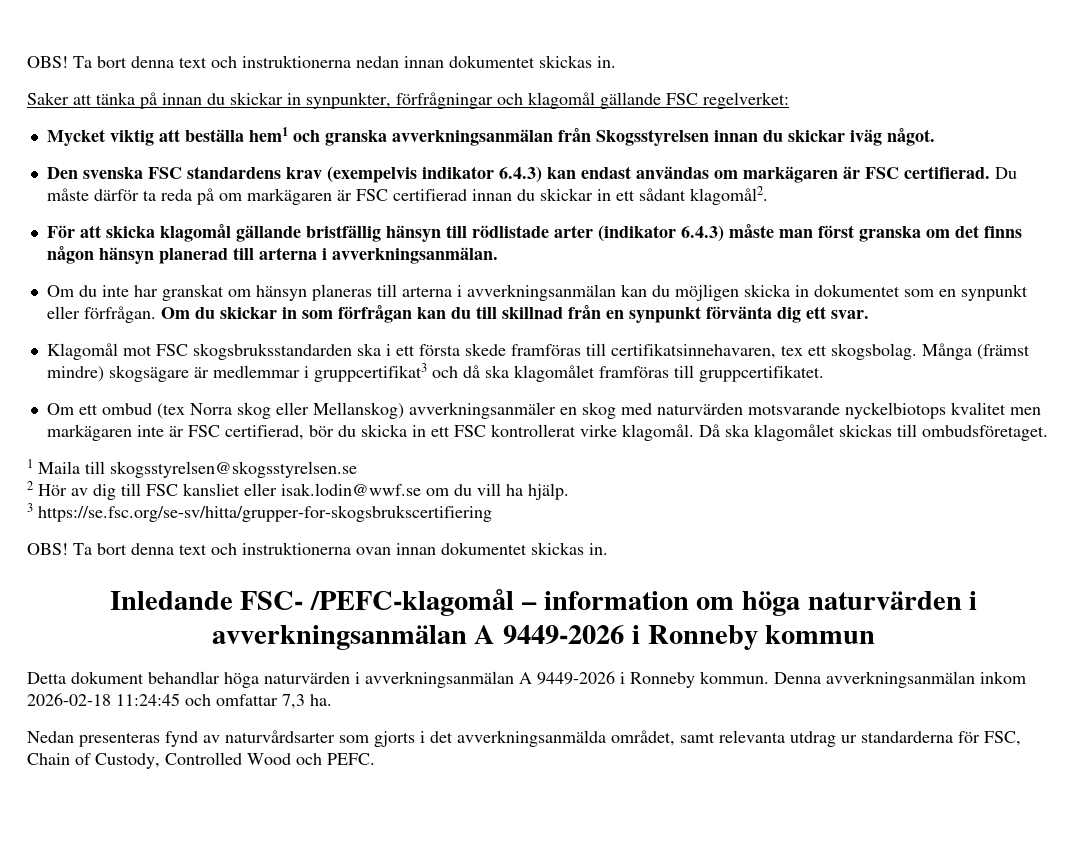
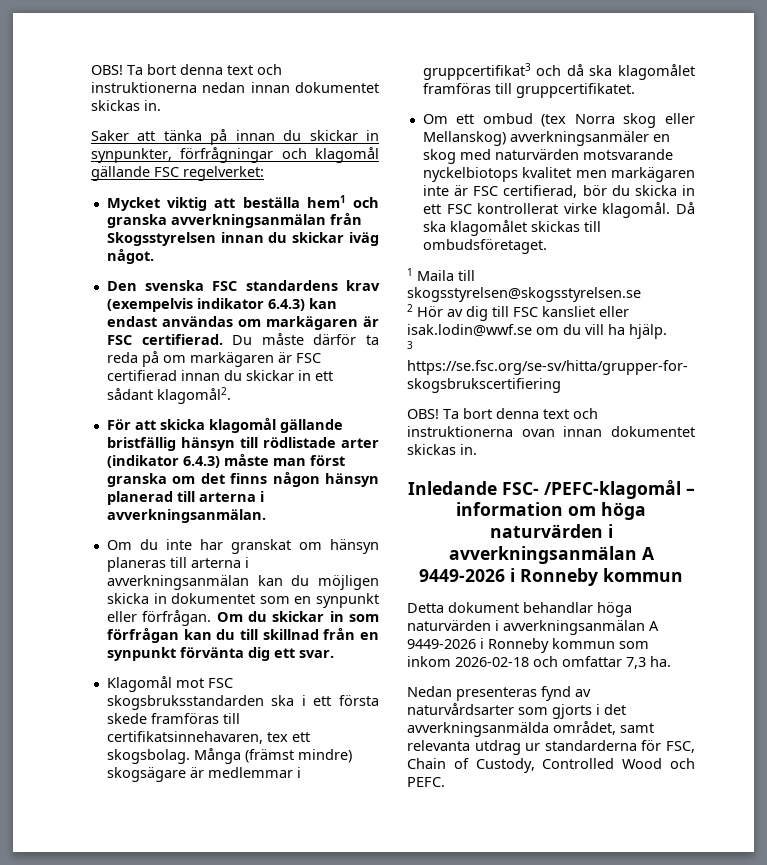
[700,671,975,688] kommun. Denna avverkningsanmälan -> [552,638,649,649] kommun som
[116,693,180,706] 11:24:45 -> (529, 662) none

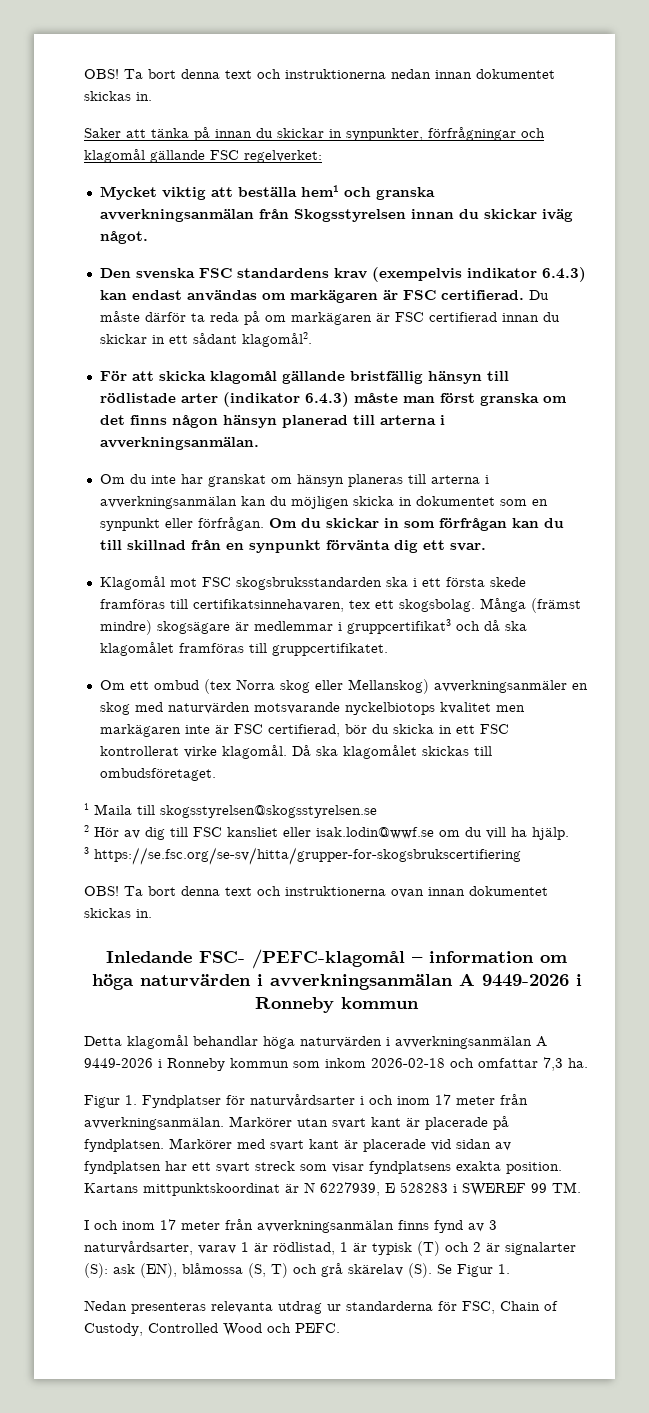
[448,602,519,613] dokument -> [127,1035,188,1049] klagomål
[407,686,591,701] [407,703,626,719] [407,721,654,737] Nedan presenteras fynd av naturvårdsarter som gjorts i det avverkningsanmälda området, samt -> [84,1094,528,1108] [84,1116,509,1130] [84,1138,511,1152] [84,1161,562,1174] [84,1182,581,1196] [84,1219,497,1233] [84,1241,576,1256] [84,1263,510,1278] [84,1300,206,1314] Figur 1. Fyndplatser för naturvårdsarter i och inom 17 meter från avverkningsanmälan. Markörer utan svart kant är placerade på fyndplatsen. Markörer med svart kant är placerade vid sidan av fyndplatsen har ett svart streck som visar fyndplatsens exakta position. Kartans mittpunktskoordinat är N 6227939, E 528283 i SWEREF 99 TM. // I och inom 17 meter från avverkningsanmälan finns fynd av 3 naturvårdsarter, varav 1 är rödlistad, 1 är typisk (T) och 2 är signalarter (S): ask (EN), blåmossa (S, T) och grå skärelav (S). Se Figur 1. // Nedan presenteras

